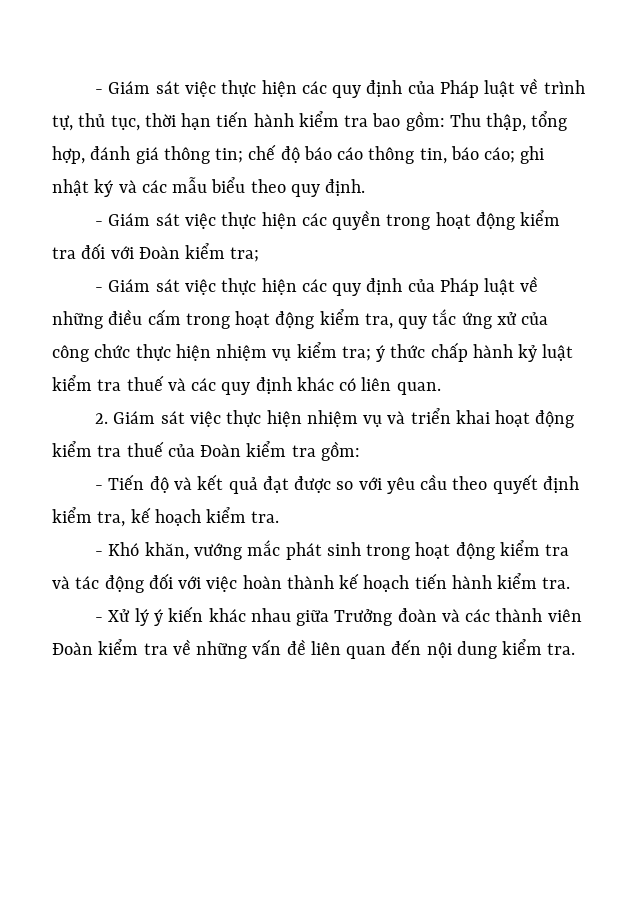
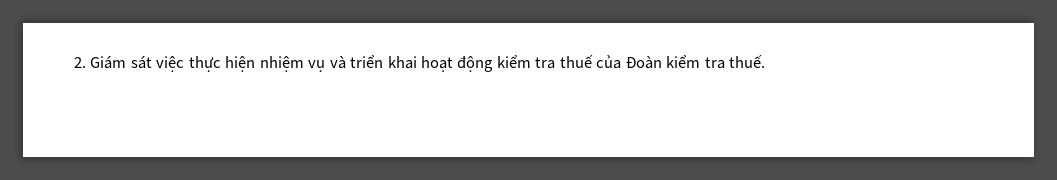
[95,78,585,98] [52,111,568,131] [52,144,545,164] [52,177,366,197] [95,210,561,230] [52,243,260,262] [95,276,539,296] [52,309,549,329] [52,342,574,362] [52,375,441,395] - Giám sát việc thực hiện các quy định của Pháp luật về trình tự, thủ tục, thời hạn tiến hành kiểm tra bao gồm: Thu thập, tổng hợp, đánh giá thông tin; chế độ báo cáo thông tin, báo cáo; ghi nhật ký và các mẫu biểu theo quy định. // - Giám sát việc thực hiện các quyền trong hoạt động kiểm tra đối với Đoàn kiểm tra; // - Giám sát việc thực hiện các quy định của Pháp luật về những điều cấm trong hoạt động kiểm tra, quy tắc ứng xử của công chức thực hiện nhiệm vụ kiểm tra; ý thức chấp hành kỷ luật kiểm tra thuế và các quy định khác có liên quan. // -> (74, 62) none
[320,441,360,461] [95,474,579,494] [52,507,280,527] [95,540,570,560] [52,573,571,593] [95,606,582,626] [52,639,576,659] gồm: // - Tiến độ và kết quả đạt được so với yêu cầu theo quyết định kiểm tra, kế hoạch kiểm tra. // - Khó khăn, vướng mắc phát sinh trong hoạt động kiểm tra và tác động đối với việc hoàn thành kế hoạch tiến hành kiểm tra. // - Xử lý ý kiến khác nhau giữa Trưởng đoàn và các thành viên Đoàn kiểm tra về những vấn đề liên quan đến nội dung kiểm tra. -> [729,55,766,68] thuế.

